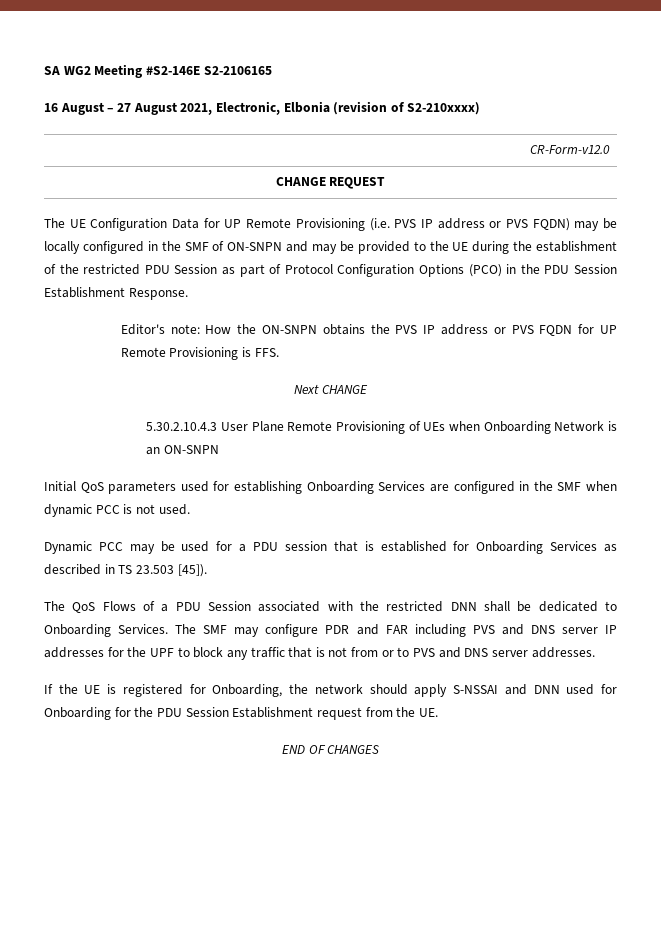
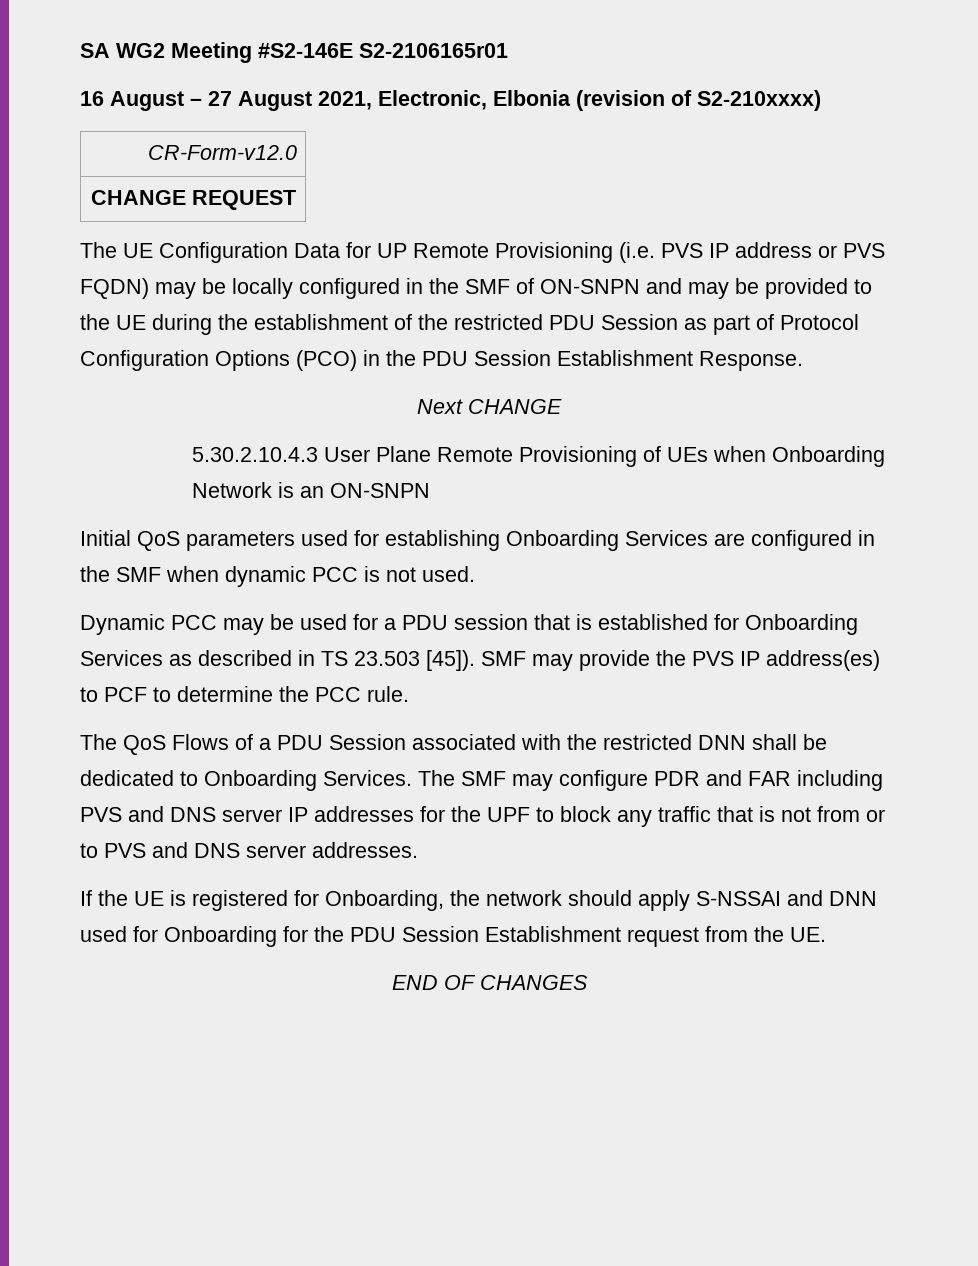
[203,66,272,75] S2-2106165 -> [359,43,508,58] S2-2106165r01
[120,324,617,336] [120,347,279,360] // Editor's note: How the ON-SNPN obtains the PVS IP address or PVS FQDN for UP Remote Provisioning is FFS. -> (803, 361) none
(207, 570) none -> [481,650,880,671] [80,686,409,702] SMF may provide the PVS IP address(es) to PCF to determine the PCC rule.

